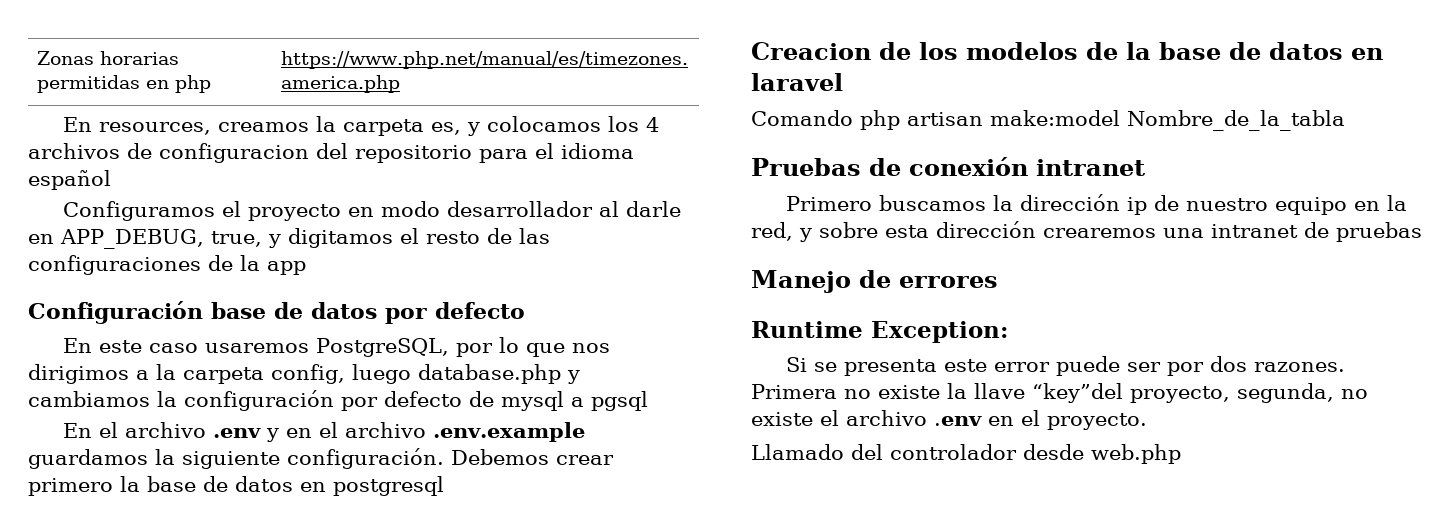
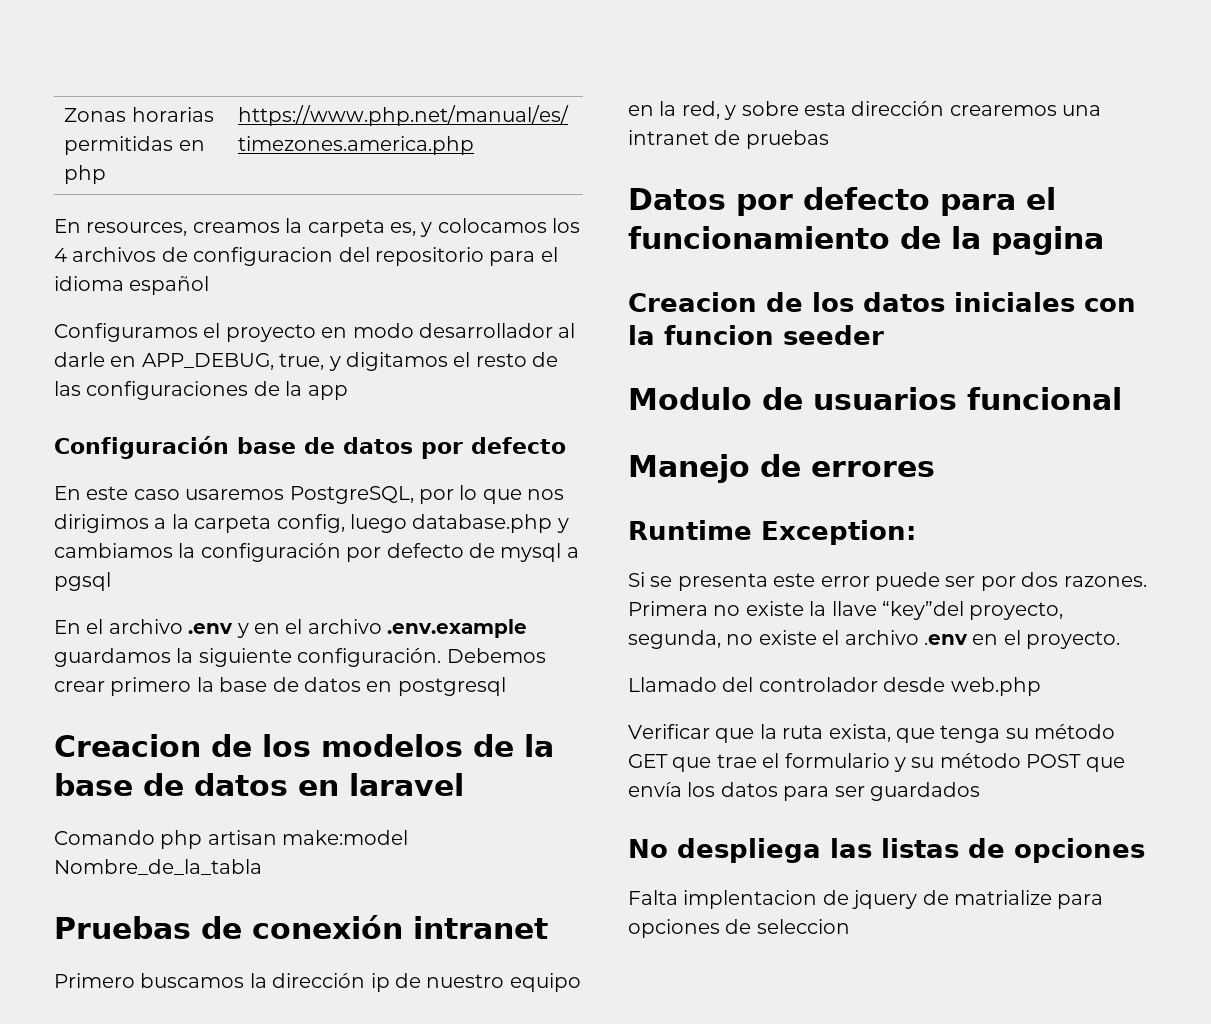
(1422, 232) none -> [628,187,1056,216] [628,226,1104,255] [628,292,1136,312] [628,325,884,345] [628,387,1122,410] // Datos por defecto para el funcionamiento de la pagina // Creacion de los datos iniciales con la funcion seeder // Modulo de usuarios funcional
(1181, 454) none -> [628,724,1116,743] [628,753,1125,772] [628,782,980,801] [628,838,1145,863] [628,890,1104,909] [628,919,850,938] // Verificar que la ruta exista, que tenga su método GET que trae el formulario y su método POST que envía los datos para ser guardados // No despliega las listas de opciones // Falta implentacion de jquery de matrialize para opciones de seleccion

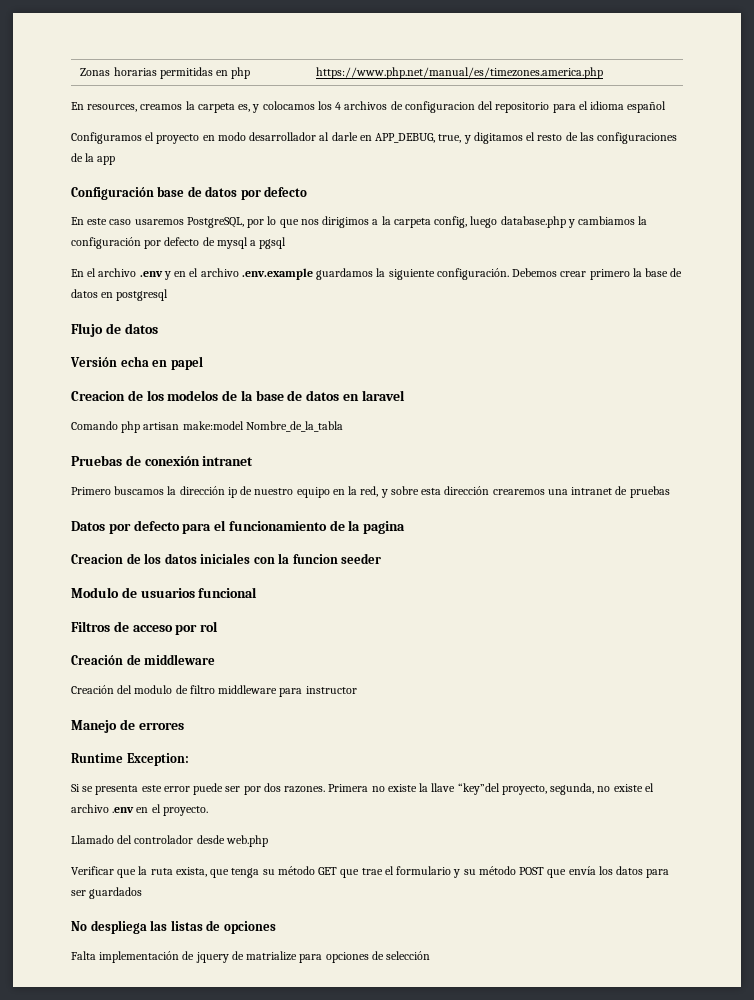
(506, 686) none -> [71,323,158,337] [70,356,203,370] // Flujo de datos // Versión echa en papel
(1122, 398) none -> [71,621,219,635] [71,654,216,665] [71,685,357,697] // Filtros de acceso por rol // Creación de middleware // Creación del modulo de filtro middleware para instructor
[683,890,818,909] implentacion -> [99,951,180,963] implementación
[756,919,850,934] seleccion -> [386,951,431,960] selección

